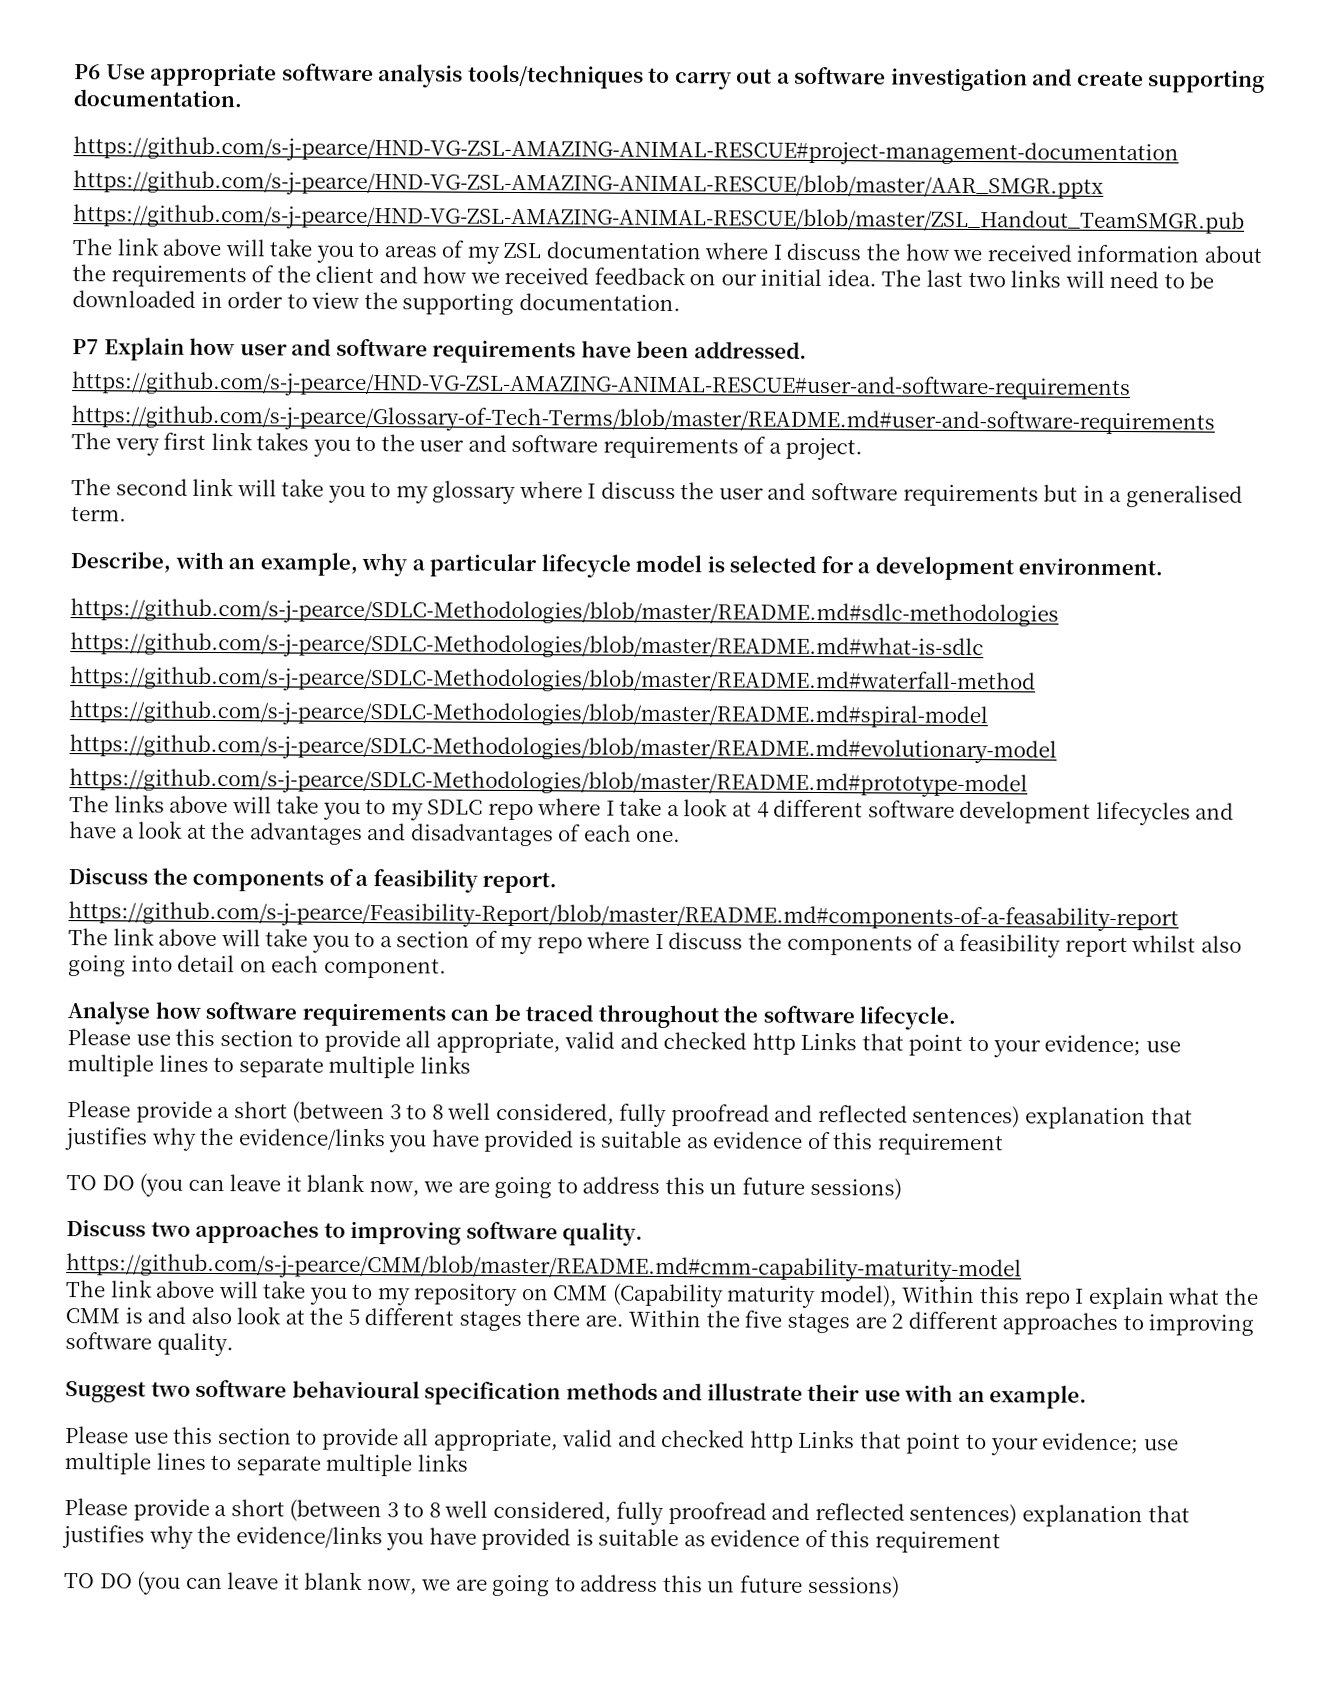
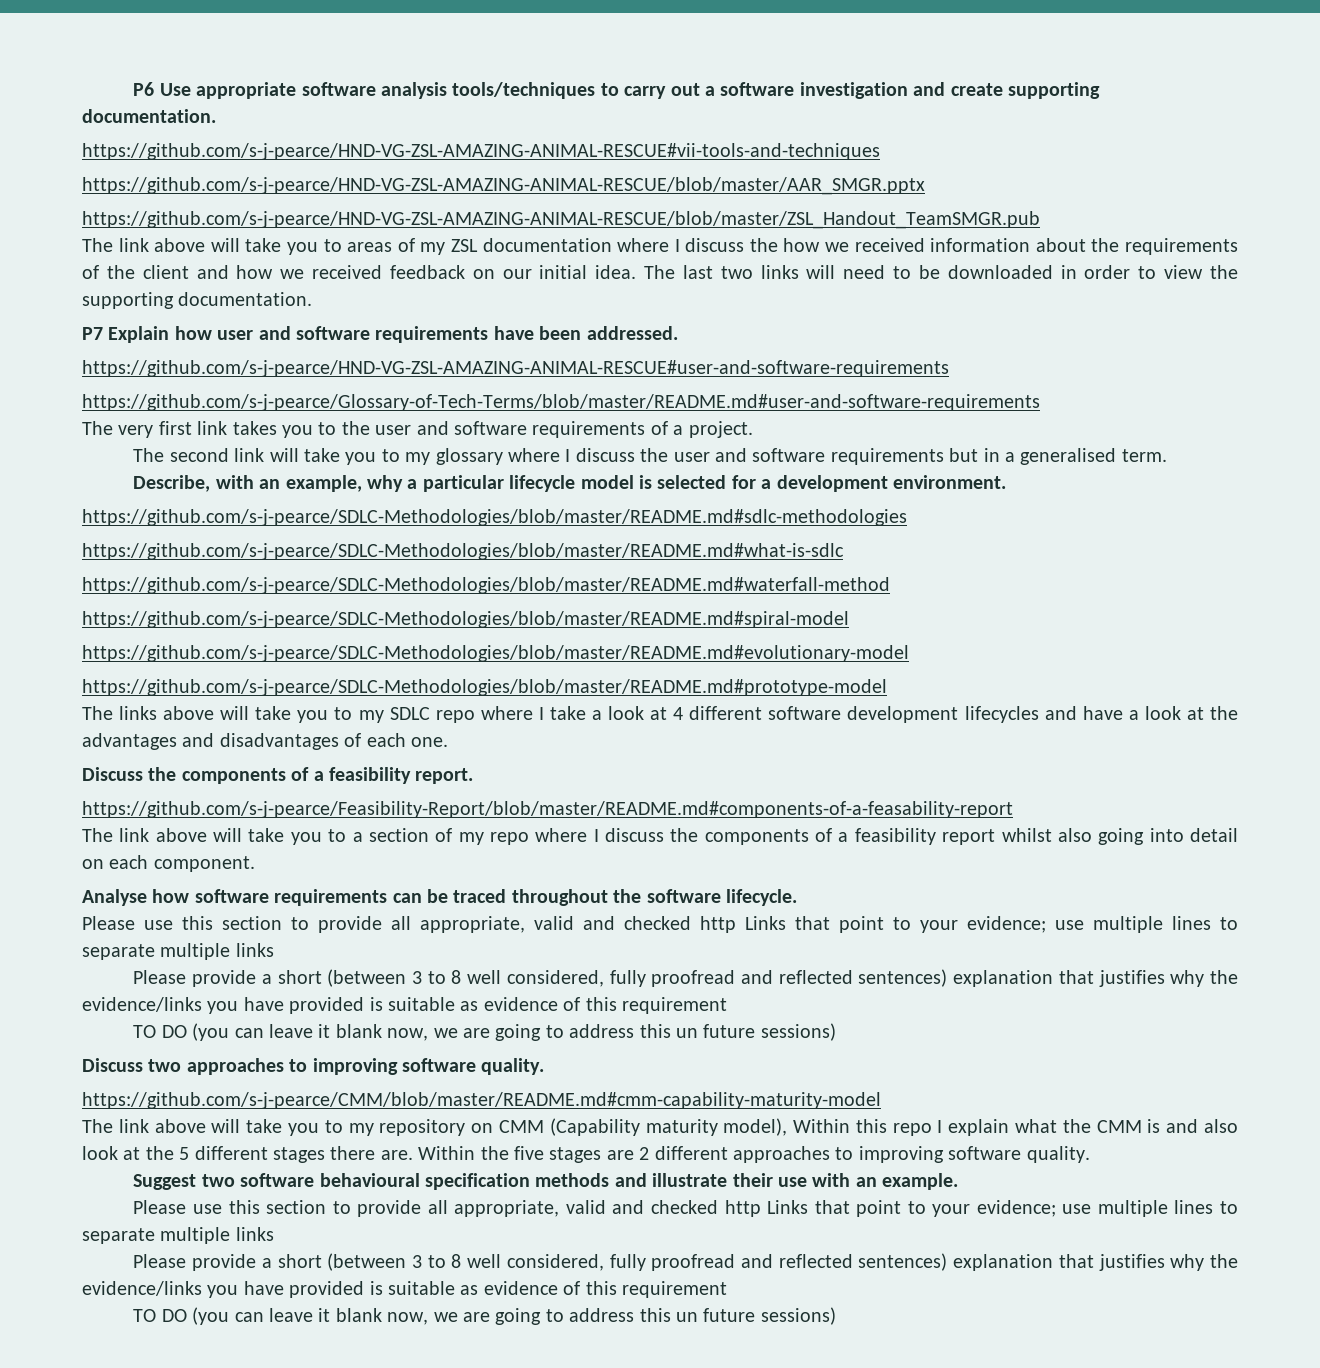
[73,136,1179,167] https://github.com/s-j-pearce/HND-VG-ZSL-AMAZING-ANIMAL-RESCUE#project-management-documentation -> [82,143,880,160] https://github.com/s-j-pearce/HND-VG-ZSL-AMAZING-ANIMAL-RESCUE#vii-tools-and-techniques

